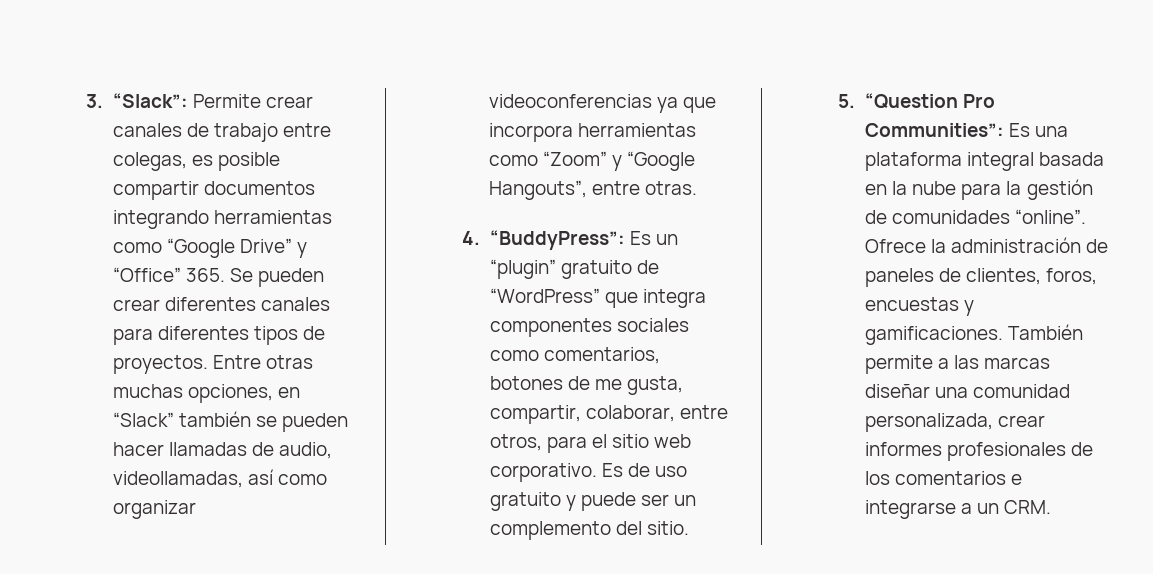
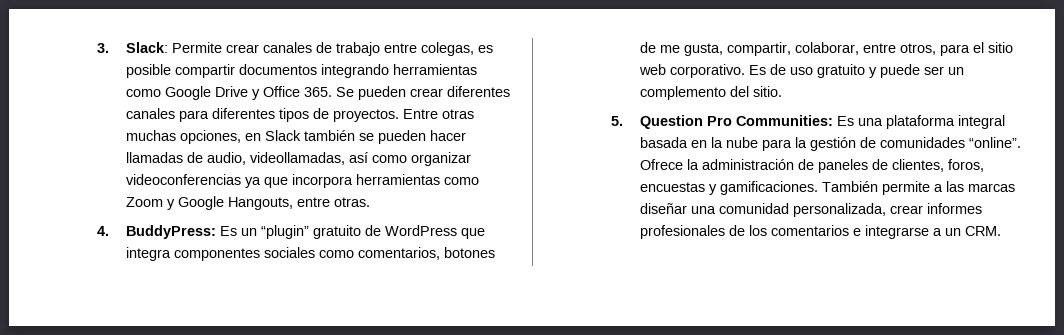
[112,93,188,108] “Slack”: -> [125,42,168,53] Slack:
[167,238,308,258] [112,267,181,282] “Google Drive” y “Office” -> [164,86,300,100] Google Drive y Office
[112,412,174,427] “Slack” -> [264,130,301,141] Slack
[543,151,696,171] [488,180,587,200] “Zoom” y “Google Hangouts”, -> [125,196,293,210] Zoom y Google Hangouts,
[489,230,625,250] “BuddyPress”: -> [125,225,216,239] BuddyPress:
[489,288,600,303] “WordPress” -> [384,225,457,236] WordPress
[864,93,996,109] [864,123,1004,137] “Question Pro Communities”: -> [639,115,833,129] Question Pro Communities:

